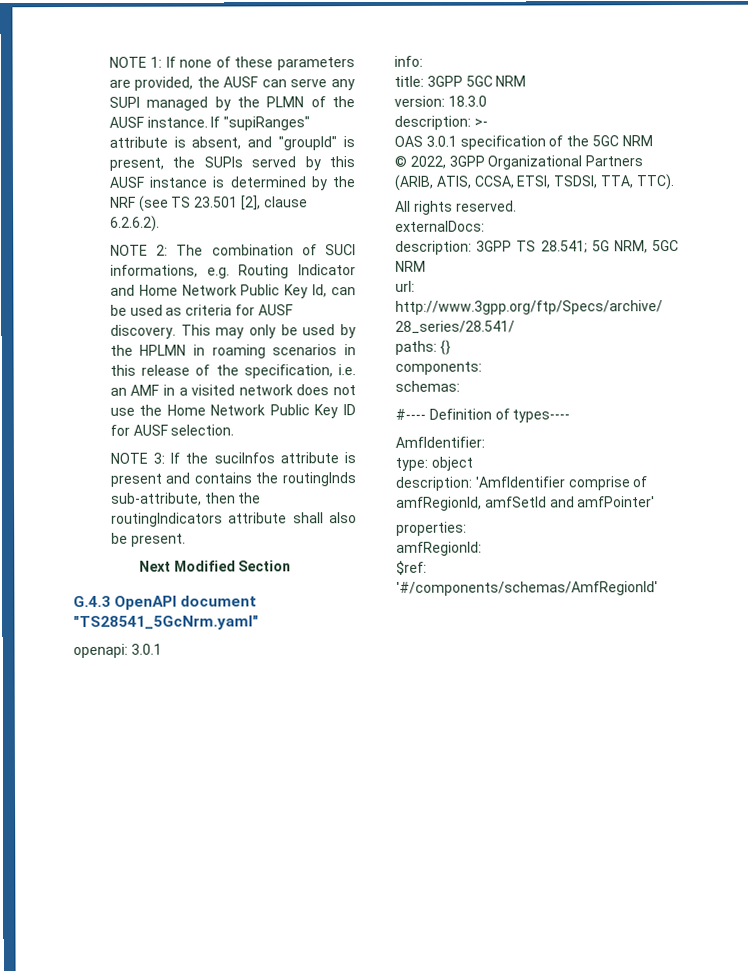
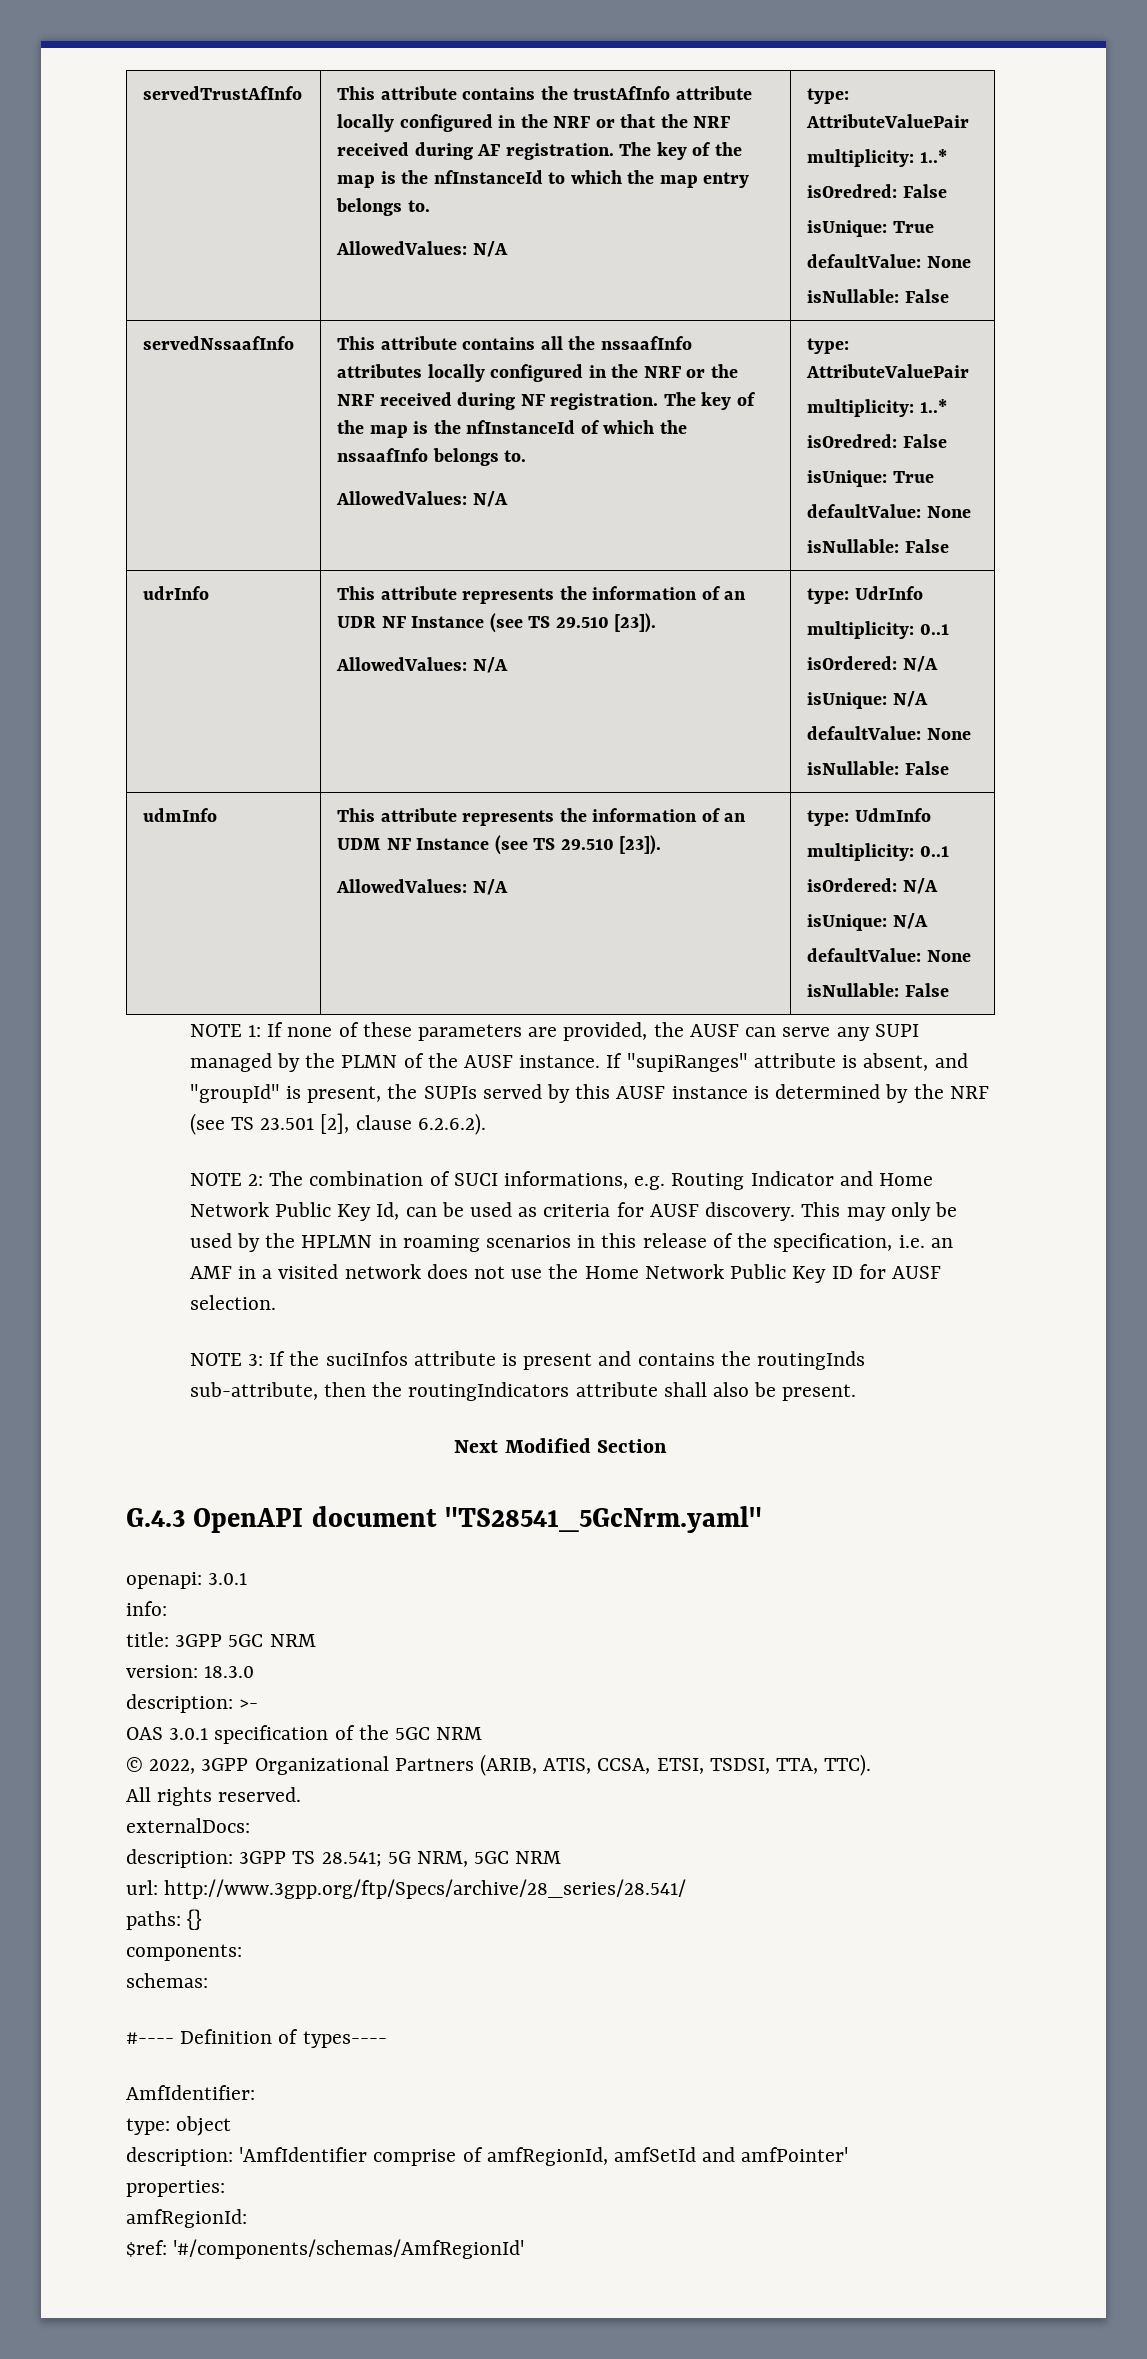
(108, 62) none -> [143,86,303,100] [337,86,752,100] [337,114,731,132] [337,142,742,160] [337,170,750,188] [336,198,430,216] [336,241,508,257] [807,88,850,104] [806,114,970,128] [807,149,947,167] [807,184,947,198] [807,220,934,237] [807,254,971,268] [807,289,949,303] [143,336,295,350] [337,336,692,350] [337,364,738,382] [337,392,756,410] [337,420,687,438] [337,448,527,466] [336,491,508,507] [807,338,850,354] [806,364,970,378] [807,399,947,417] [807,434,947,448] [807,470,934,487] [807,504,971,518] [807,539,949,553] [143,586,210,600] [337,586,747,604] [337,613,657,633] [336,657,508,673] [807,586,923,604] [807,621,949,639] [807,656,938,672] [807,691,928,709] [807,726,971,740] [807,761,949,775] [143,808,218,822] [337,808,747,826] [337,835,662,855] [336,879,508,895] [807,808,931,826] [807,843,949,861] [807,878,938,894] [807,913,928,931] [807,948,971,962] [807,983,949,997] servedTrustAfInfo | This attribute contains the trustAfInfo attribute locally configured in the NRF or that the NRF received during AF registration. The key of the map is the nfInstanceId to which the map entry belongs to. // AllowedValues: N/A | type: AttributeValuePair // multiplicity: 1..* // isOredred: False // isUnique: True // defaultValue: None // isNullable: False // servedNssaafInfo | This attribute contains all the nssaafInfo attributes locally configured in the NRF or the NRF received during NF registration. The key of the map is the nfInstanceId of which the nssaafInfo belongs to. // AllowedValues: N/A | type: AttributeValuePair // multiplicity: 1..* // isOredred: False // isUnique: True // defaultValue: None // isNullable: False // udrInfo | This attribute represents the information of an UDR NF Instance (see TS 29.510 [23]). // AllowedValues: N/A | type: UdrInfo // multiplicity: 0..1 // isOrdered: N/A // isUnique: N/A // defaultValue: None // isNullable: False // udmInfo | This attribute represents the information of an UDM NF Instance (see TS 29.510 [23]). // AllowedValues: N/A | type: UdmInfo // multiplicity: 0..1 // isOrdered: N/A // isUnique: N/A // defaultValue: None // isNullable: False //

